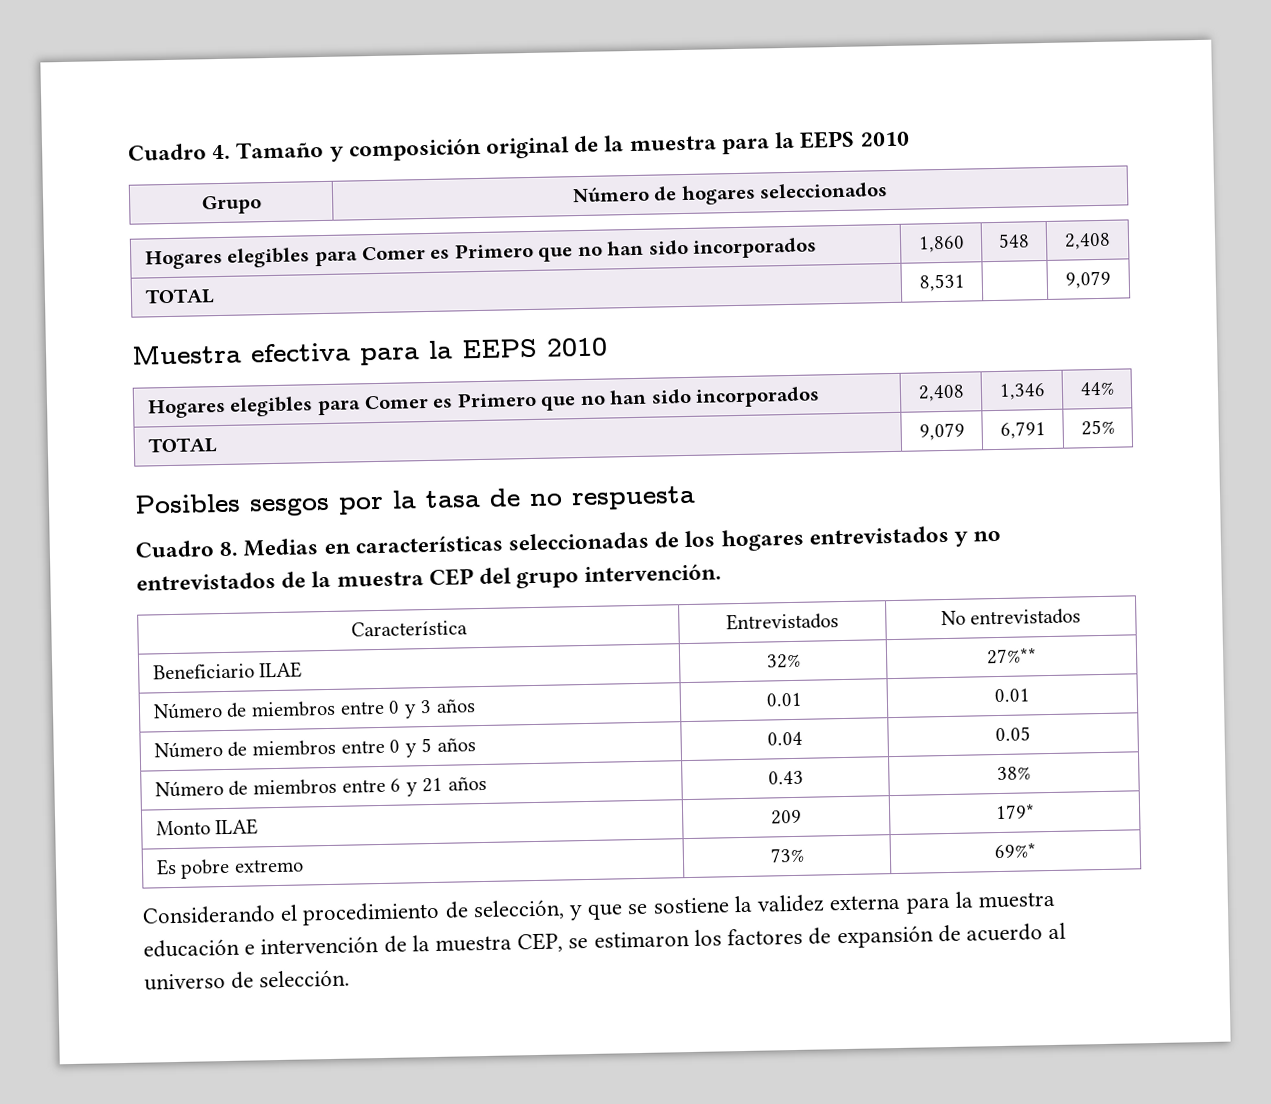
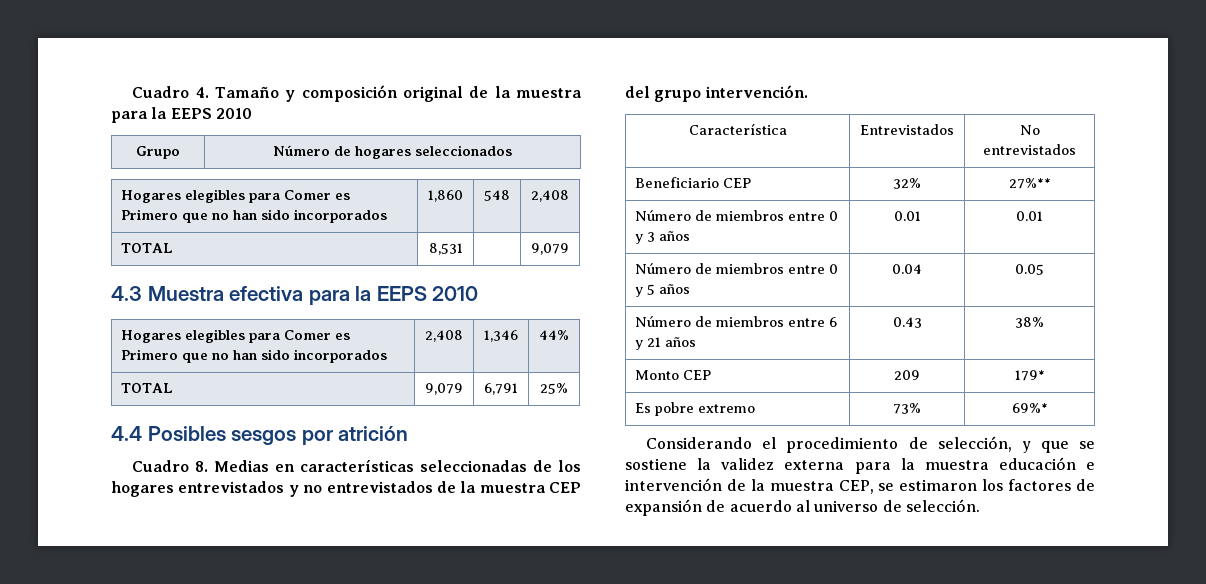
(1111, 279) none -> [111,286,142,301] 4.3
(1115, 427) none -> [111,426,142,441] 4.4
[392,485,696,511] la tasa de no respuesta -> [338,426,409,441] atrición
[259,661,303,679] ILAE -> [723,178,752,188] CEP
[215,818,259,836] ILAE -> [683,370,712,380] CEP

